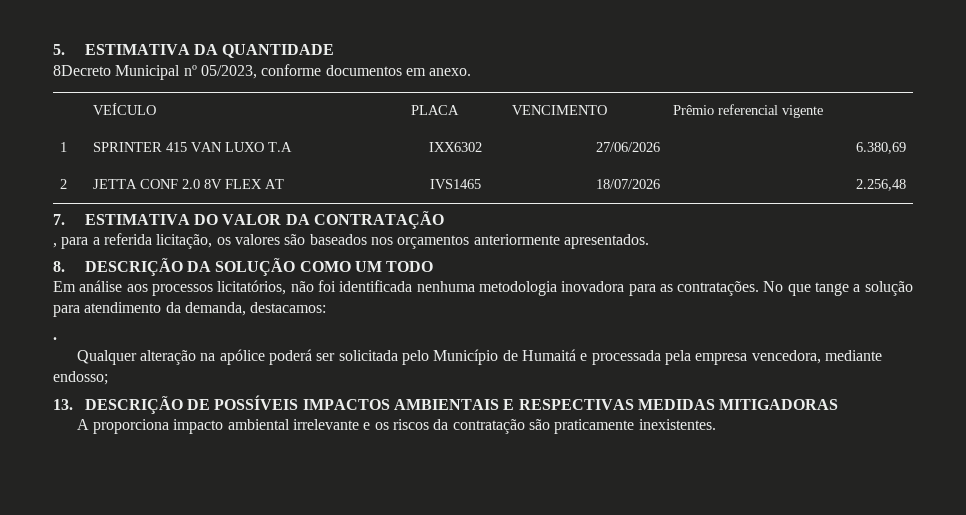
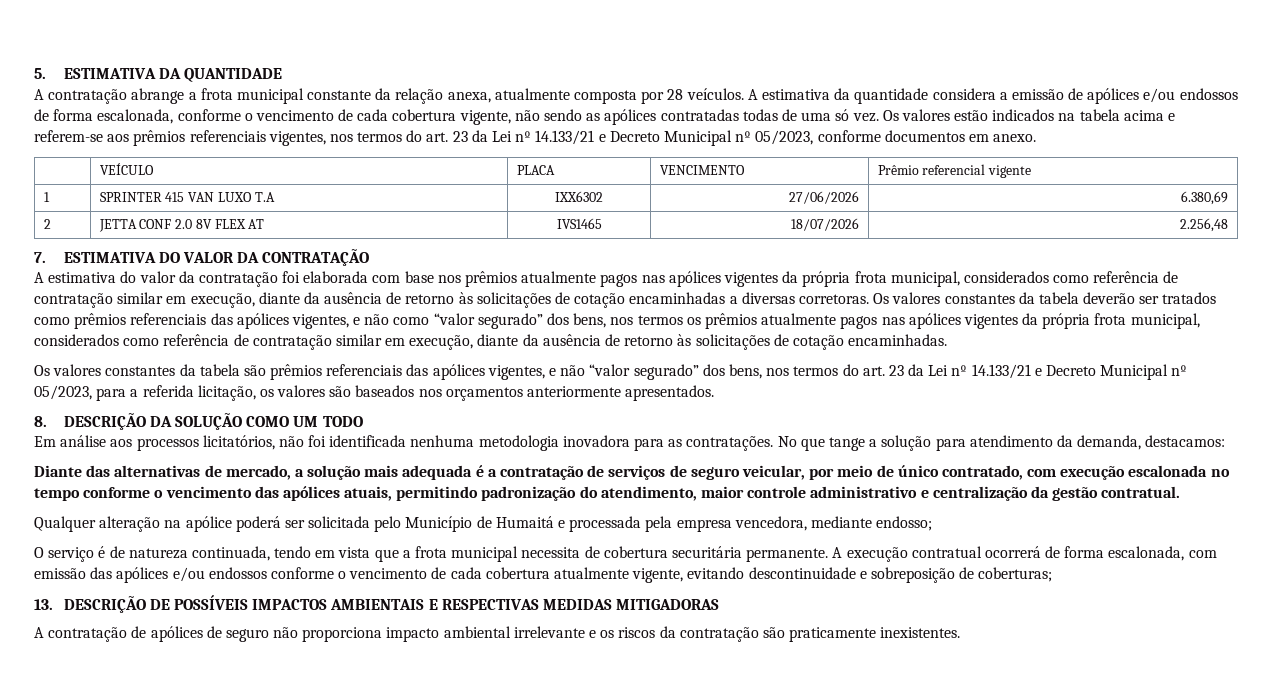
[53,65,111,76] 8Decreto -> [34,88,1238,104] [34,109,1175,125] [34,130,660,146] A contratação abrange a frota municipal constante da relação anexa, atualmente composta por 28 veículos. A estimativa da quantidade considera a emissão de apólices e/ou endossos de forma escalonada, conforme o vencimento de cada cobertura vigente, não sendo as apólices contratadas todas de uma só vez. Os valores estão indicados na tabela acima e referem-se aos prêmios referenciais vigentes, nos termos do art. 23 da Lei nº 14.133/21 e Decreto
[53,243,57,248] , -> [34,271,1179,287] [34,292,1217,308] [34,313,1200,329] [34,334,948,350] [34,364,1188,380] [34,385,92,400] A estimativa do valor da contratação foi elaborada com base nos prêmios atualmente pagos nas apólices vigentes da própria frota municipal, considerados como referência de contratação similar em execução, diante da ausência de retorno às solicitações de cotação encaminhadas a diversas corretoras. Os valores constantes da tabela deverão ser tratados como prêmios referenciais das apólices vigentes, e não como “valor segurado” dos bens, nos termos os prêmios atualmente pagos nas apólices vigentes da própria frota municipal, considerados como referência de contratação similar em execução, diante da ausência de retorno às solicitações de cotação encaminhadas. // Os valores constantes da tabela são prêmios referenciais das apólices vigentes, e não “valor segurado” dos bens, nos termos do art. 23 da Lei nº 14.133/21 e Decreto Municipal nº 05/2023,
[53,337,57,340] . -> [34,465,1230,480] [34,486,1181,501] Diante das alternativas de mercado, a solução mais adequada é a contratação de serviços de seguro veicular, por meio de único contratado, com execução escalonada no tempo conforme o vencimento das apólices atuais, permitindo padronização do atendimento, maior controle administrativo e centralização da gestão contratual.
(108, 378) none -> [34,546,1217,562] [34,567,1053,583] // O serviço é de natureza continuada, tendo em vista que a frota municipal necessita de cobertura securitária permanente. A execução contratual ocorrerá de forma escalonada, com emissão das apólices e/ou endossos conforme o vencimento de cada cobertura atualmente vigente, evitando descontinuidade e sobreposição de coberturas;
(89, 424) none -> [48,626,299,642] contratação de apólices de seguro não

